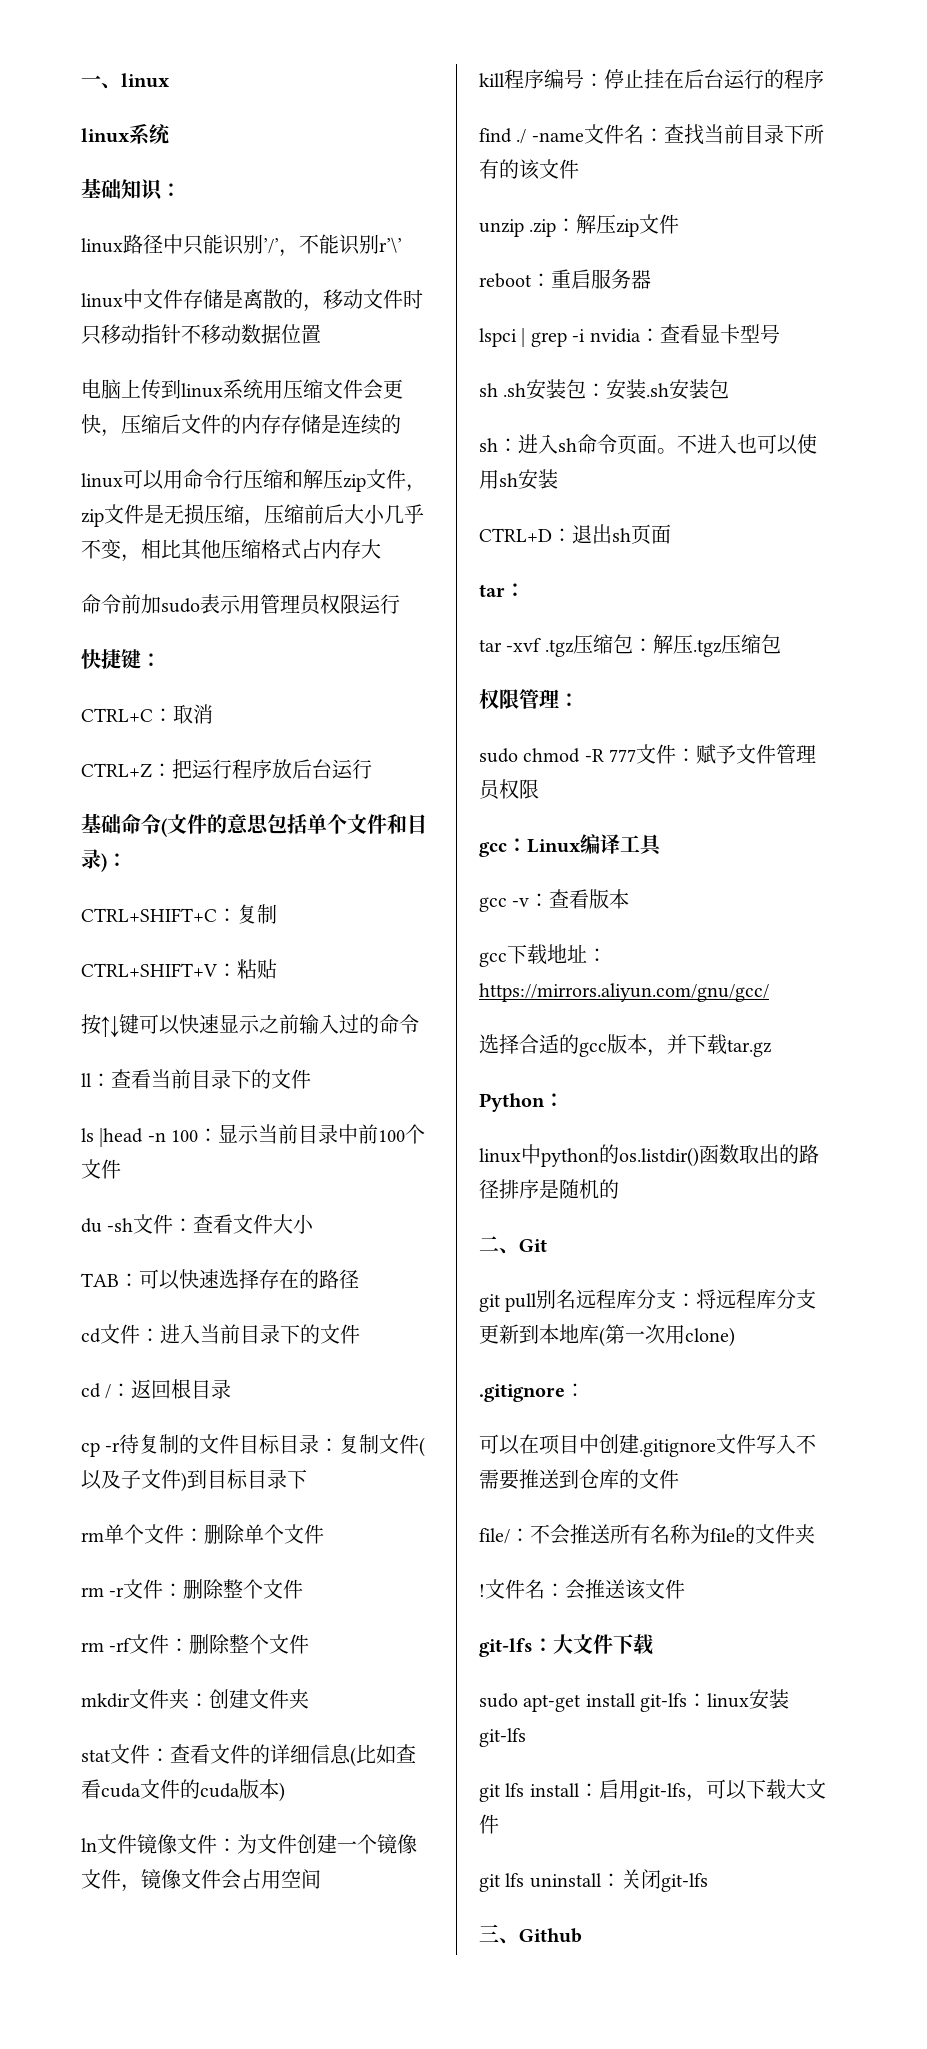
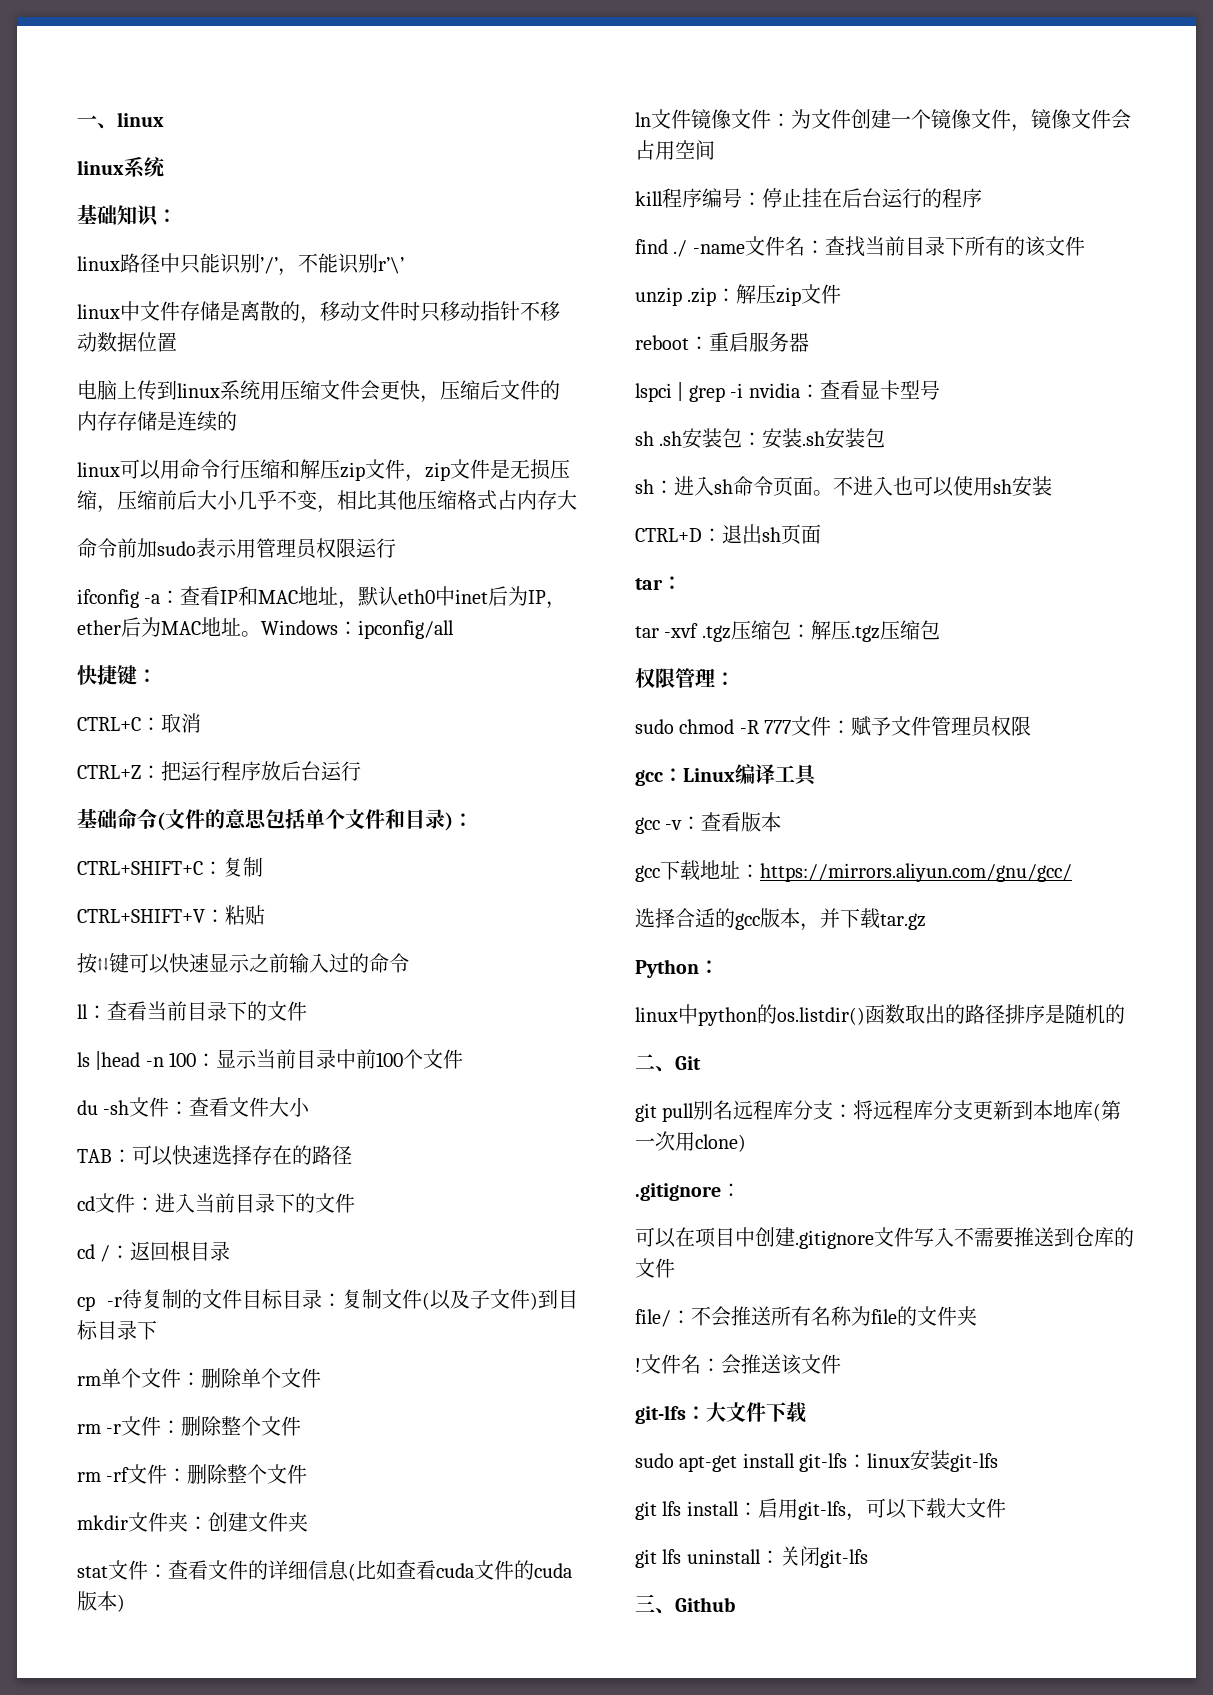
(400, 604) none -> [77,586,567,609] [77,617,454,639] // ifconfig -a：查看IP和MAC地址，默认eth0中inet后为IP，ether后为MAC地址。Windows：ipconfig/all

